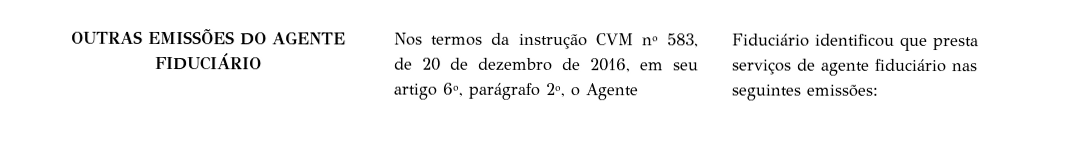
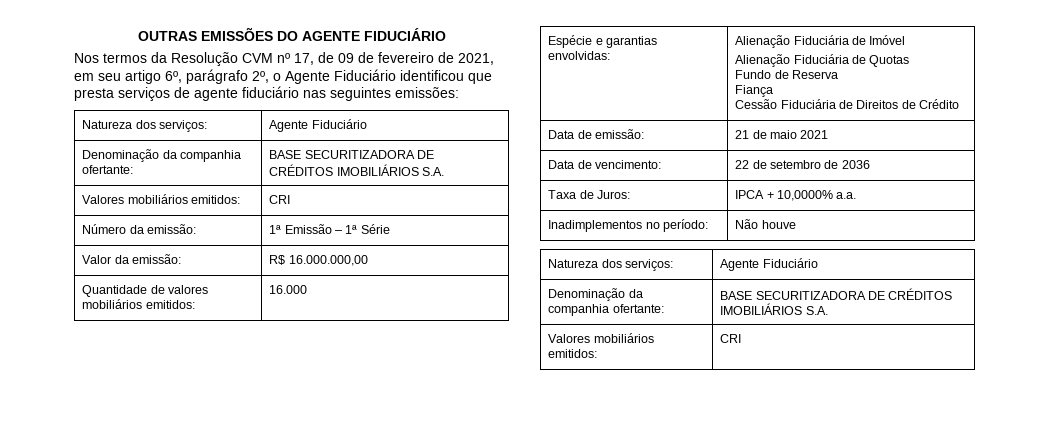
[518,33,588,50] instrução -> [171,52,238,66] Resolução
[667,33,699,48] [394,57,631,73] 583, de 20 de dezembro de 2016, -> [294,52,494,65] 17, de 09 de fevereiro de 2021,
(878, 90) none -> [82,120,208,132] [269,119,367,132] [82,149,242,162] [82,165,134,174] [269,150,435,159] [269,164,445,176] [82,194,241,204] [269,195,291,204] [82,224,197,234] [269,224,390,234] [82,254,182,264] [269,255,368,266] [82,285,209,297] [82,299,195,309] [269,285,308,294] [548,35,658,48] [548,51,611,60] [735,35,906,48] [735,54,910,67] [735,70,839,79] [735,85,774,97] [735,99,960,109] [548,129,645,139] [735,130,829,139] [548,160,662,169] [735,160,870,169] [548,190,631,199] [735,190,857,201] [548,219,709,232] [735,219,796,229] [548,259,674,271] [720,258,818,271] [548,288,643,301] [548,304,664,316] [720,288,953,300] [720,303,828,315] [548,333,654,343] [548,349,598,358] [720,334,742,343] // Natureza dos serviços: | Agente Fiduciário // Denominação da companhia ofertante: | BASE SECURITIZADORA DE CRÉDITOS IMOBILIÁRIOS S.A. // Valores mobiliários emitidos: | CRI // Número da emissão: | 1ª Emissão – 1ª Série // Valor da emissão: | R$ 16.000.000,00 // Quantidade de valores mobiliários emitidos: | 16.000 // Espécie e garantias envolvidas: | Alienação Fiduciária de Imóvel // Alienação Fiduciária de Quotas // Fundo de Reserva // Fiança // Cessão Fiduciária de Direitos de Crédito // Data de emissão: | 21 de maio 2021 // Data de vencimento: | 22 de setembro de 2036 // Taxa de Juros: | IPCA + 10,0000% a.a. // Inadimplementos no período: | Não houve // Natureza dos serviços: | Agente Fiduciário // Denominação da companhia ofertante: | BASE SECURITIZADORA DE CRÉDITOS IMOBILIÁRIOS S.A. // Valores mobiliários emitidos: | CRI

